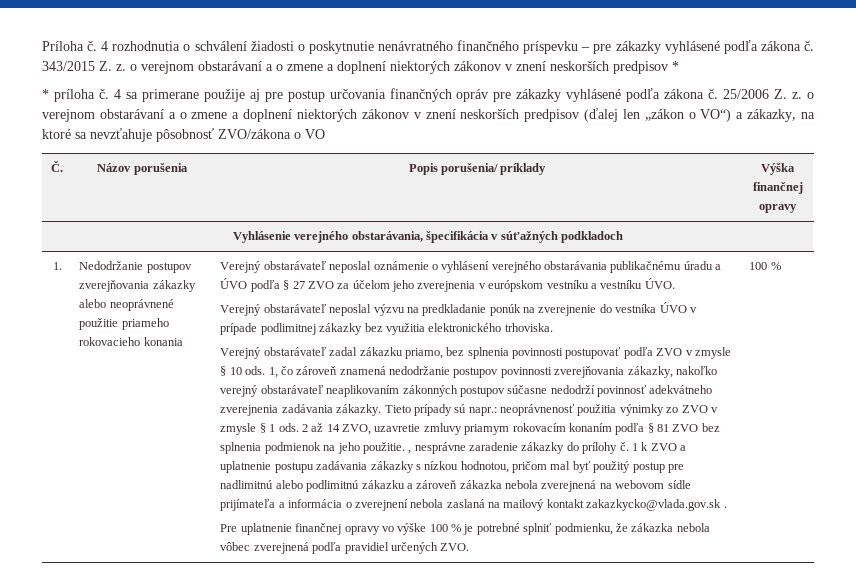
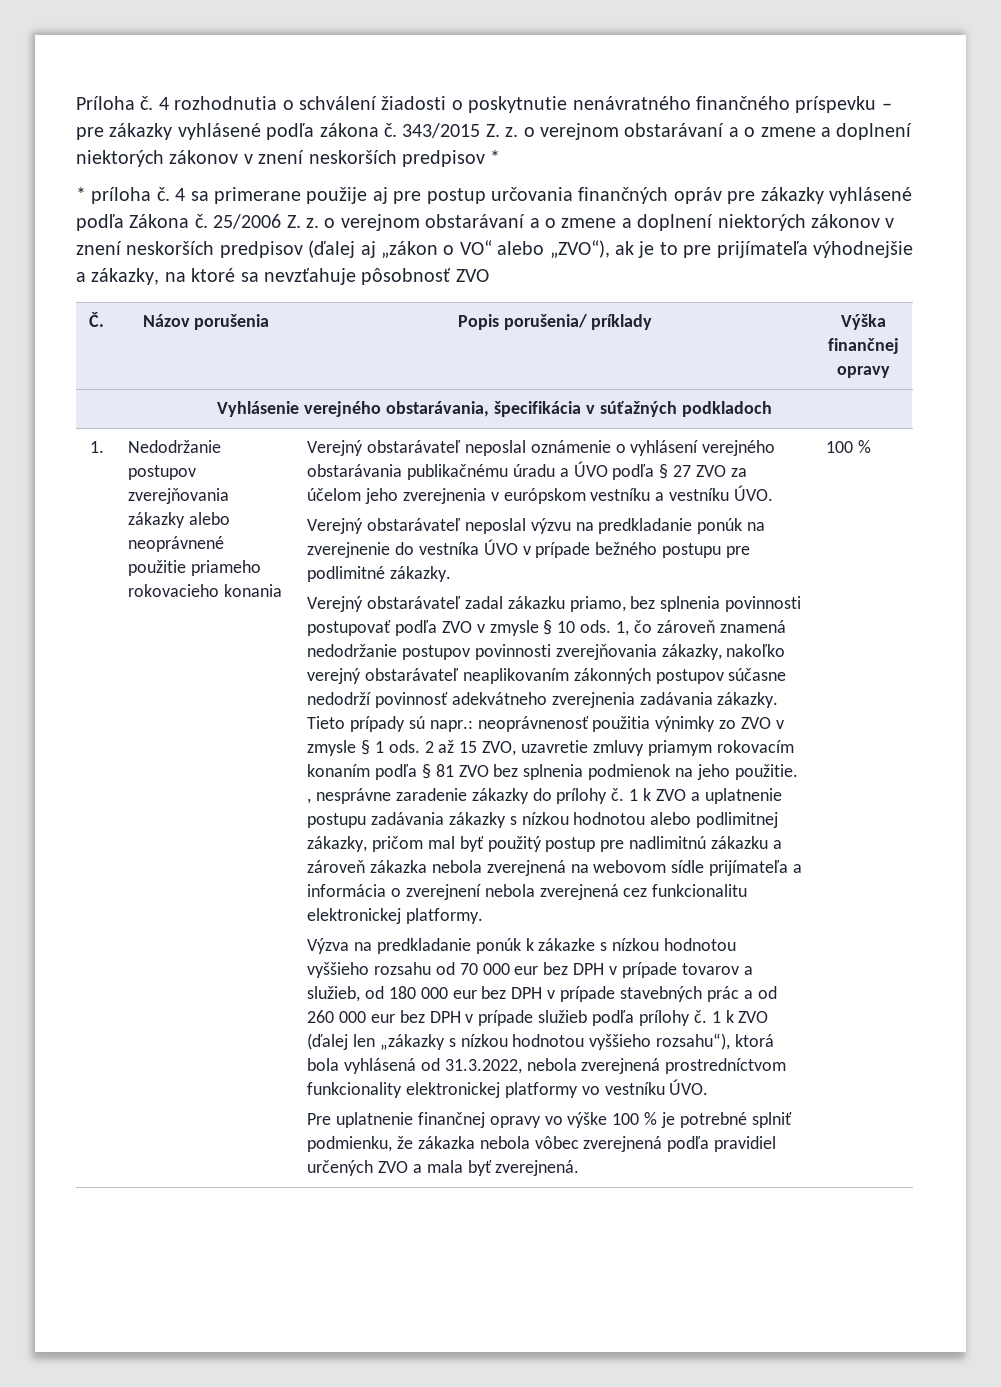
[664,89,705,99] zákona -> [129,214,190,228] Zákona
[622,109,640,119] len -> [360,241,376,258] aj
[700,109,732,122] VO“) -> [459,240,913,259] VO“ alebo „ZVO“), ak je to pre prijímateľa výhodnejšie
[218,129,325,139] ZVO/zákona o VO -> [455,269,489,282] ZVO
[260,323,553,335] podlimitnej zákazky bez využitia elektronického trhoviska. -> [595,542,751,558] [307,566,452,582] bežného postupu pre podlimitné zákazky.
[326,424,340,432] 14 -> [459,741,478,753] 15
[460,461,509,473] hodnotou, -> [573,812,779,828] [307,836,368,852] hodnotou alebo podlimitnej zákazky,
[275,480,360,492] alebo podlimitnú -> (707, 842) none
[446,499,727,511] zaslaná na mailový kontakt zakazkycko@vlada.gov.sk . -> [539,884,748,900] [307,908,484,924] [307,938,737,954] [307,962,753,978] [307,986,777,1002] [307,1010,769,1026] [307,1033,775,1050] [307,1058,787,1074] [307,1079,709,1098] zverejnená cez funkcionalitu elektronickej platformy. // Výzva na predkladanie ponúk k zákazke s nízkou hodnotou vyššieho rozsahu od 70 000 eur bez DPH v prípade tovarov a služieb, od 180 000 eur bez DPH v prípade stavebných prác a od 260 000 eur bez DPH v prípade služieb podľa prílohy č. 1 k ZVO (ďalej len „zákazky s nízkou hodnotou vyššieho rozsahu“), ktorá bola vyhlásená od 31.3.2022, nebola zverejnená prostredníctvom funkcionality elektronickej platformy vo vestníku ÚVO.
[440,543,470,551] ZVO. -> [378,1160,580,1176] ZVO a mala byť zverejnená.

